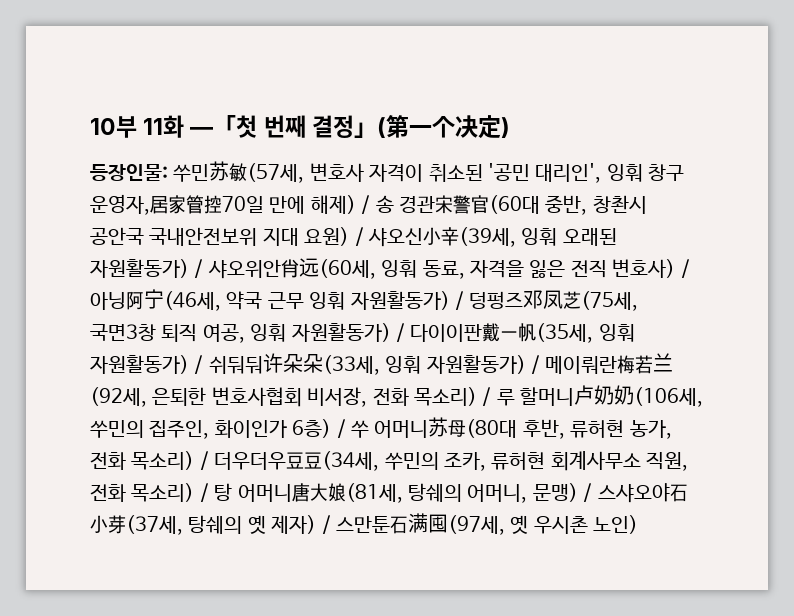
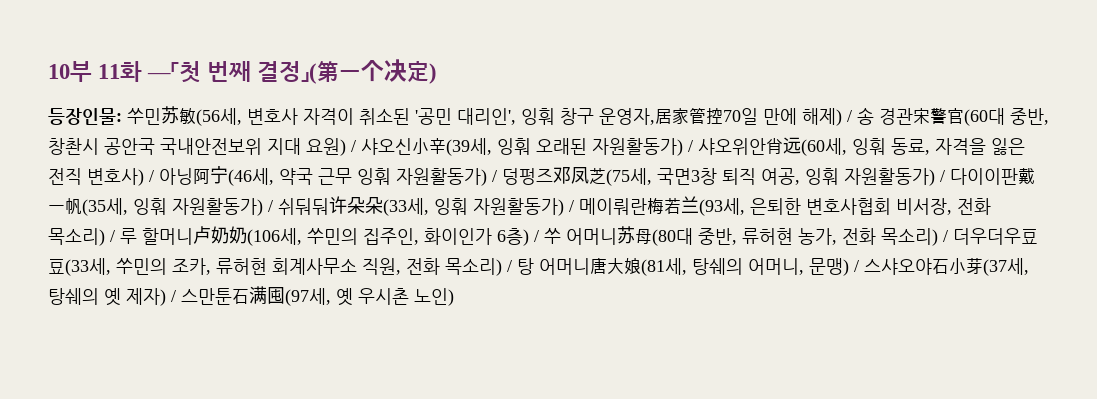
[247,163,305,183] (57세, -> [196,108,242,126] (56세,
[90,387,147,407] (92세, -> [699,198,745,216] (93세,
[522,419,565,439] 후반, -> [698,228,737,245] 중반,
[322,451,380,471] (34세, -> [65,258,111,276] (33세,

